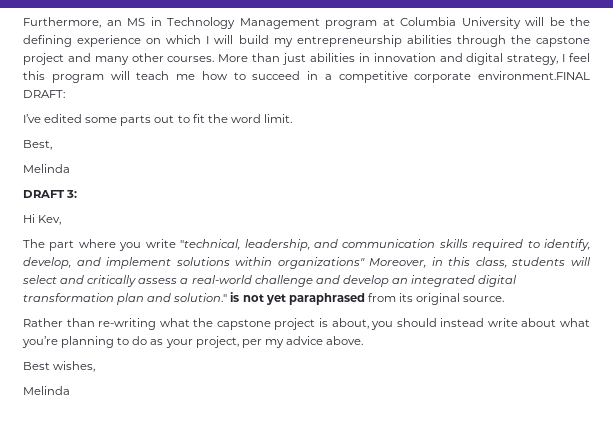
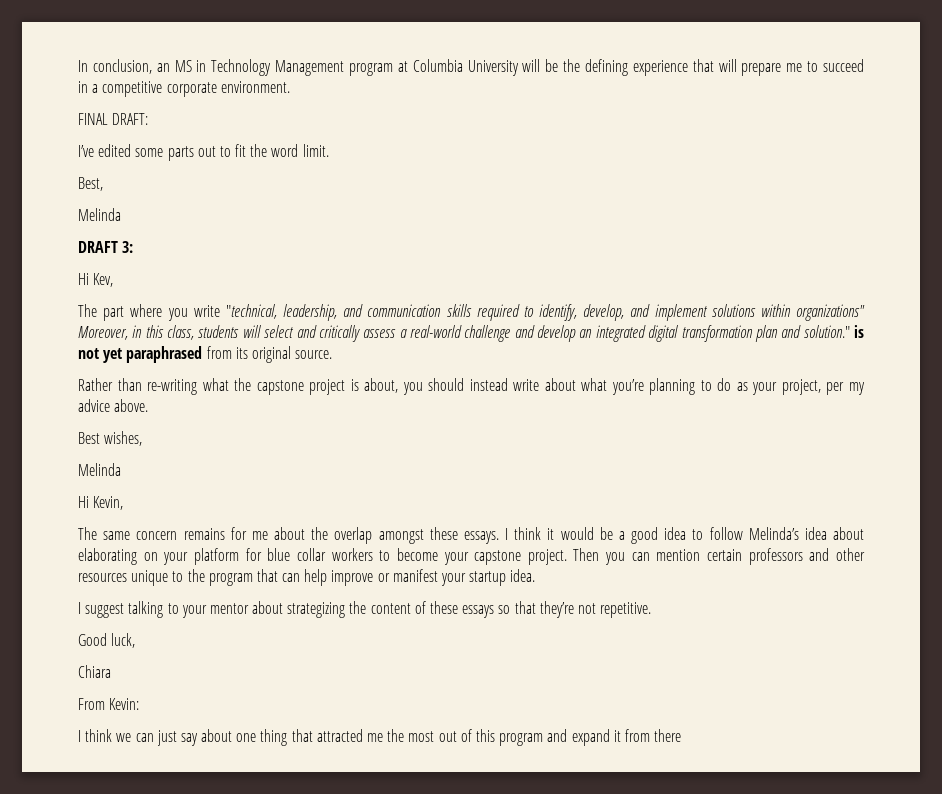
[23,17,101,28] Furthermore, -> [78,59,152,74] In conclusion,
[146,35,590,47] [23,53,591,65] [23,71,228,83] on which I will build my entrepreneurship abilities through the capstone project and many other courses. More than just abilities in innovation and digital strategy, I feel this program will teach me how -> [692,59,803,76] that will prepare me
[478,71,590,80] environment.FINAL -> [220,81,290,93] [78,113,108,125] environment. // FINAL
(70, 390) none -> [78,496,124,510] [78,527,864,544] [78,548,865,565] [78,569,536,586] [78,601,652,618] [78,633,136,648] [78,665,111,678] [78,698,140,710] [78,729,682,746] // Hi Kevin, // The same concern remains for me about the overlap amongst these essays. I think it would be a good idea to follow Melinda’s idea about elaborating on your platform for blue collar workers to become your capstone project. Then you can mention certain professors and other resources unique to the program that can help improve or manifest your startup idea. // I suggest talking to your mentor about strategizing the content of these essays so that they’re not repetitive. // Good luck, // Chiara // From Kevin: // I think we can just say about one thing that attracted me the most out of this program and expand it from there

